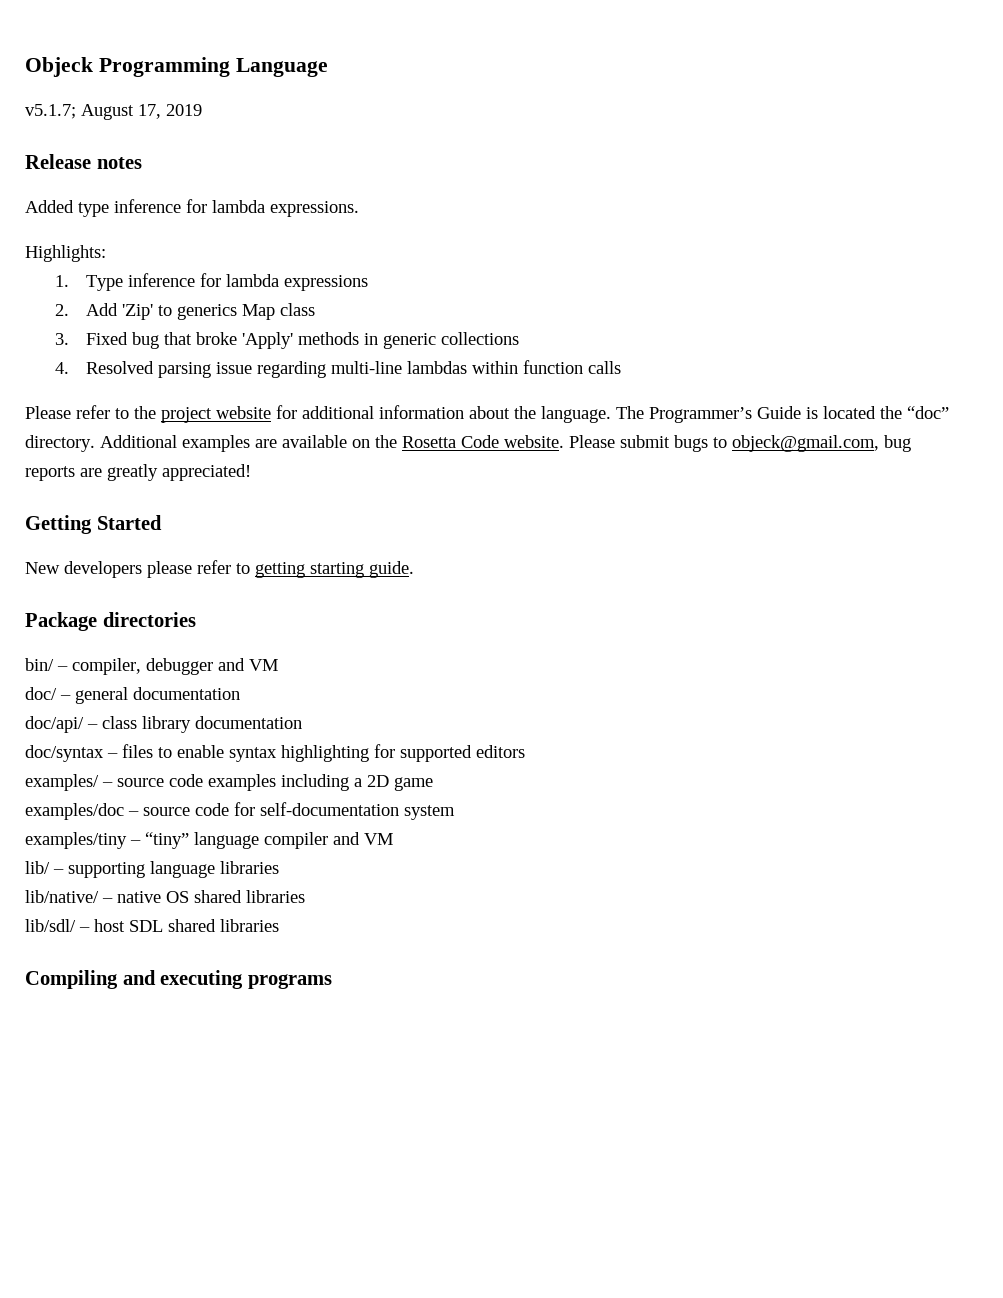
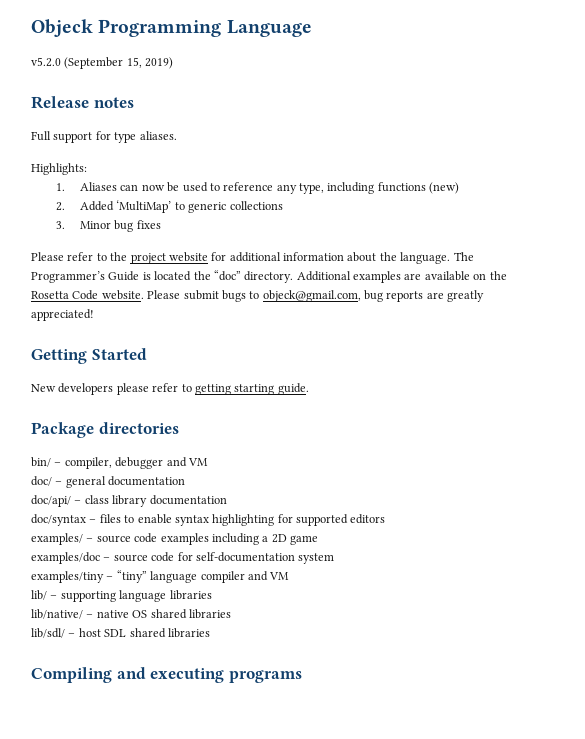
[25,104,202,120] [25,154,142,169] [25,199,359,217] [25,245,106,262] [55,273,368,291] [55,303,315,320] [55,332,519,349] [55,360,621,378] v5.1.7; August 17, 2019 // Release notes // Added type inference for lambda expressions. // Highlights: // 1. Type inference for lambda expressions // 2. Add 'Zip' to generics Map class // 3. Fixed bug that broke 'Apply' methods in generic collections // 4. Resolved parsing issue regarding multi-line lambdas within function calls -> [31,57,174,69] [31,96,134,109] [31,131,177,143] [31,163,87,175] [55,182,460,194] [55,200,283,213] [55,220,161,232] v5.2.0 (September 15, 2019) // Release notes // Full support for type aliases. // Highlights: // 1. Aliases can now be used to reference any type, including functions (new) // 2. Added ‘MultiMap’ to generic collections // 3. Minor bug fixes

